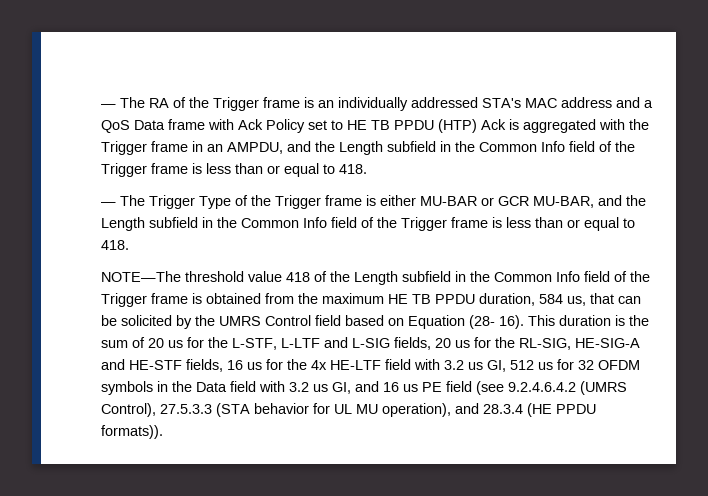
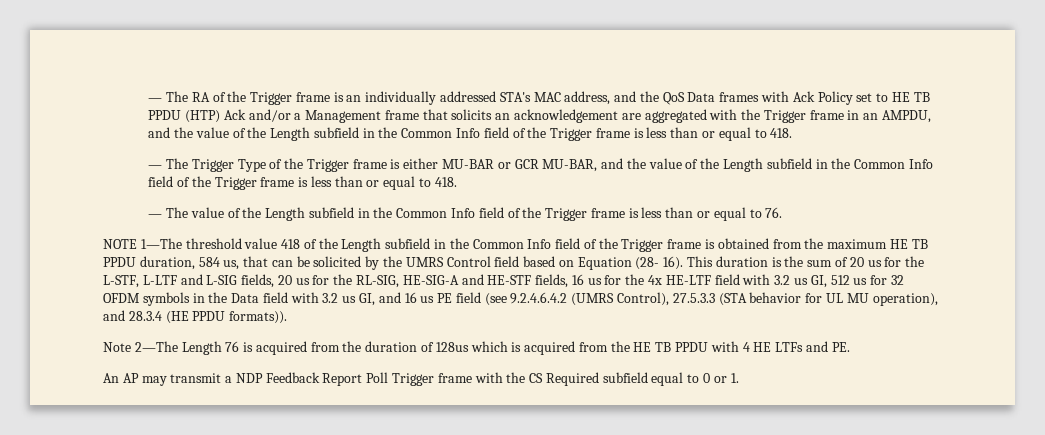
[560,97,653,108] address and a -> [564,91,659,105] address, and the
[167,119,205,130] frame -> [719,92,760,102] frames
[508,119,519,130] is -> [248,109,641,123] and/or a Management frame that solicits an acknowledgement are
(335, 146) none -> [195,127,267,138] value of the
(646, 200) none -> [648,158,720,169] value of the
[100,271,181,282] NOTE—The -> [148,207,783,221] [103,238,182,249] — The value of the Length subfield in the Common Info field of the Trigger frame is less than or equal to 76. // NOTE 1—The
(163, 432) none -> [103,341,850,355] [103,372,739,386] // Note 2—The Length 76 is acquired from the duration of 128us which is acquired from the HE TB PPDU with 4 HE LTFs and PE. // An AP may transmit a NDP Feedback Report Poll Trigger frame with the CS Required subfield equal to 0 or 1.

